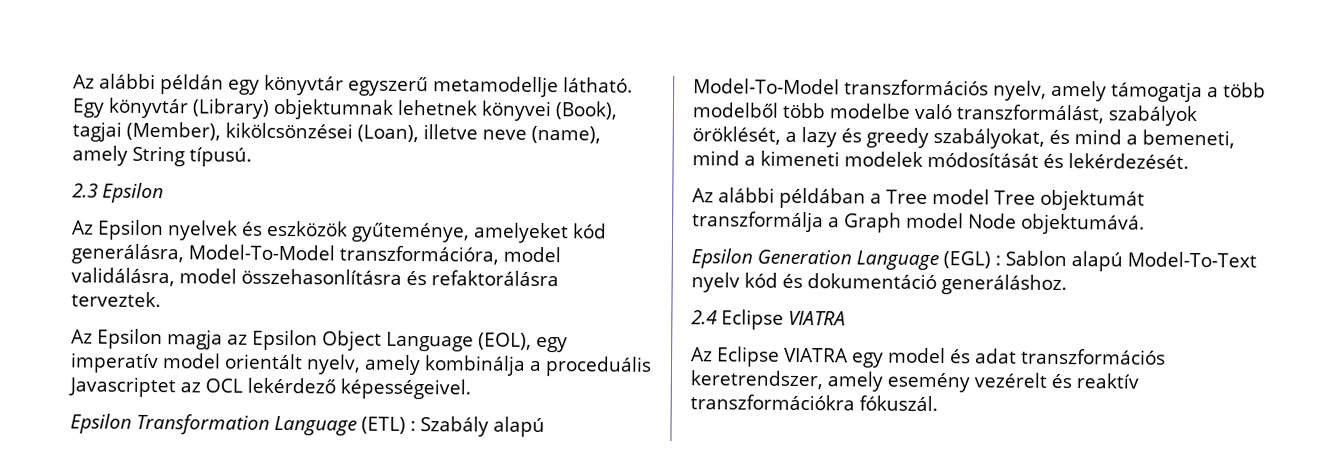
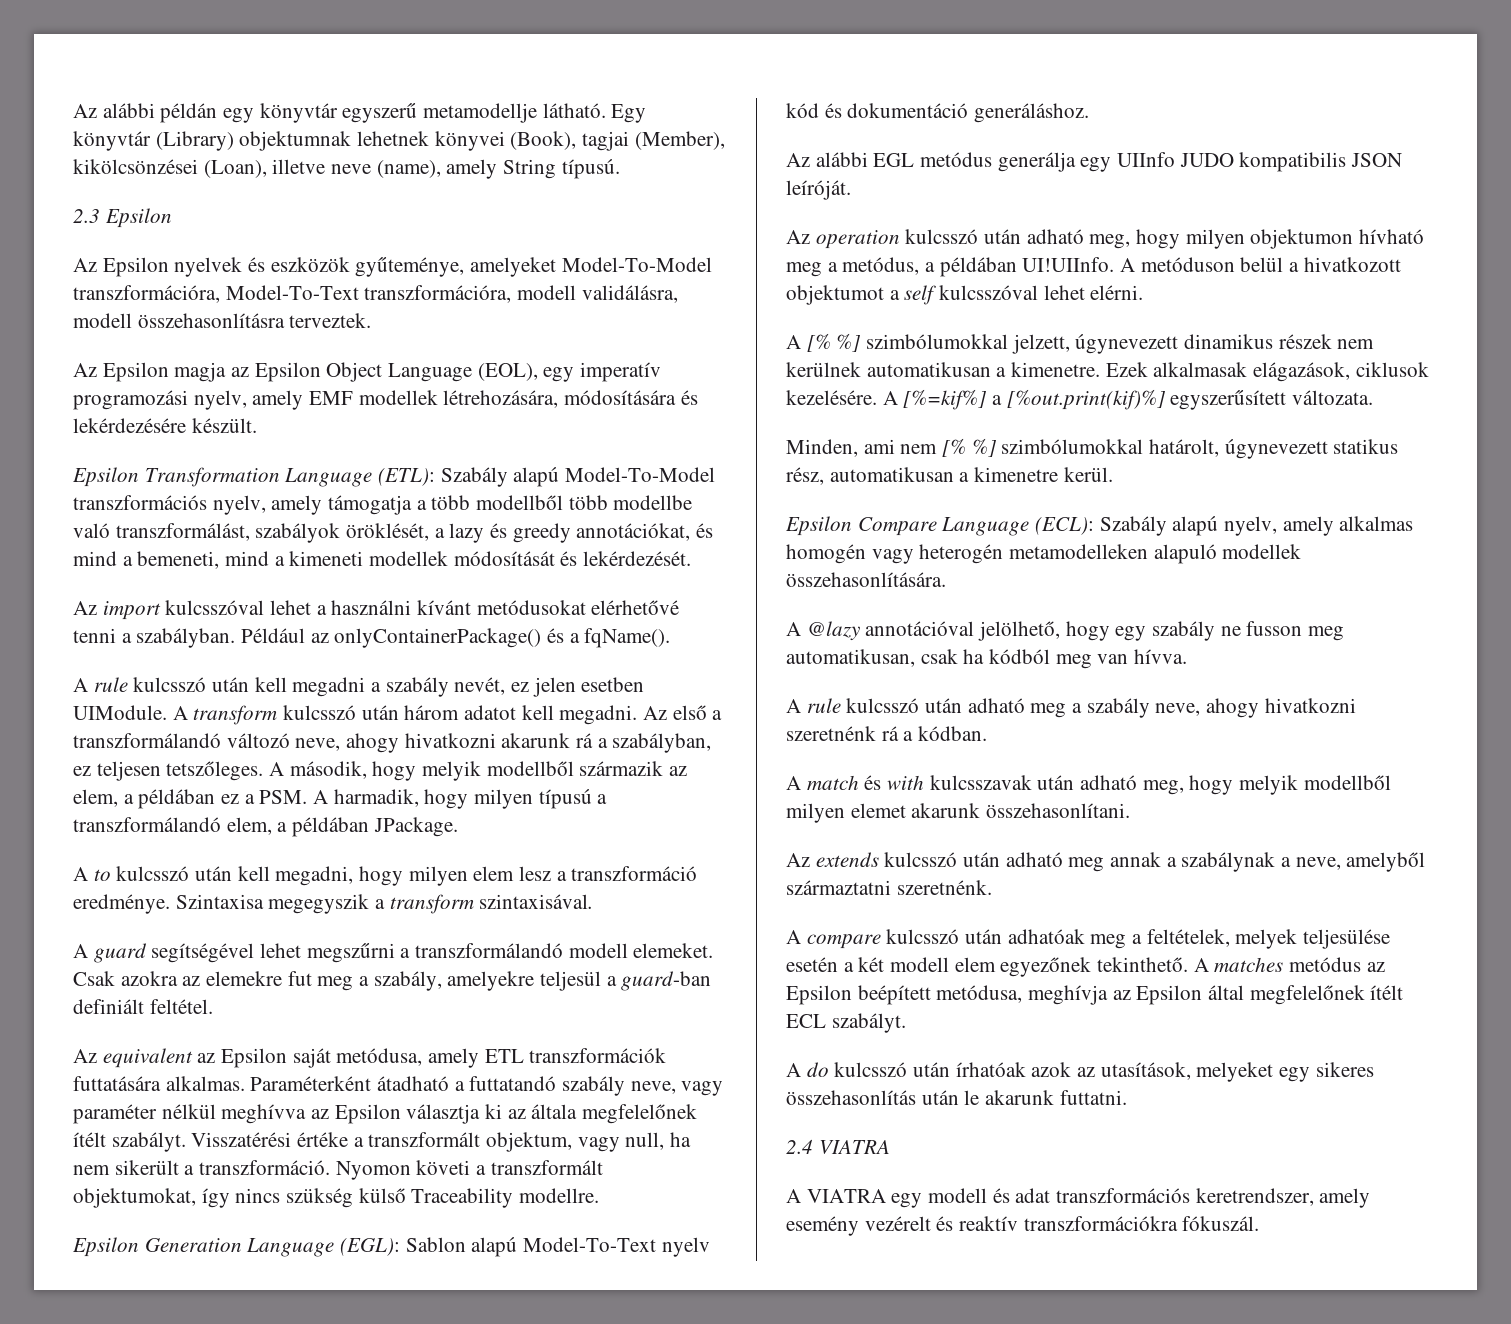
[572,223,607,239] [71,243,561,265] [71,267,559,287] kód generálásra, Model-To-Model transzformációra, model validálásra, model összehasonlításra és refaktorálásra -> [561,257,712,272] [73,285,678,303] [73,313,285,328] Model-To-Model transzformációra, Model-To-Text transzformációra, modell validálásra, modell összehasonlításra
[162,353,652,377] [68,376,471,400] model orientált nyelv, amely kombinálja a proceduális Javascriptet az OCL lekérdező képességeivel. -> [73,390,698,410] [73,418,257,433] programozási nyelv, amely EMF modellek létrehozására, módosítására és lekérdezésére készült.
[360,416,416,434] (ETL) : -> [378,468,436,486] (ETL):
[692,102,911,119] modelből több modelbe -> [476,495,693,510] modellből több modellbe
[933,128,1045,149] szabályokat, -> [576,523,691,541] annotációkat,
[844,151,923,167] modelek -> [369,551,449,566] modellek
[718,187,1145,211] [692,211,1145,235] alábbi példában a Tree model Tree objektumát transzformálja a Graph model Node objektumává. -> [102,600,680,620] [73,628,671,648] [73,677,645,697] [73,705,723,725] [73,733,712,753] [73,761,688,781] [73,789,608,809] [73,817,458,837] [73,866,698,886] [73,894,594,914] [73,943,714,963] [73,971,712,991] [73,999,213,1014] [73,1048,667,1068] [73,1076,724,1096] [73,1104,698,1124] [73,1132,692,1152] [73,1160,603,1180] [73,1188,600,1208] import kulcsszóval lehet a használni kívánt metódusokat elérhetővé tenni a szabályban. Például az onlyContainerPackage() és a fqName(). // A rule kulcsszó után kell megadni a szabály nevét, ez jelen esetben UIModule. A transform kulcsszó után három adatot kell megadni. Az első a transzformálandó változó neve, ahogy hivatkozni akarunk rá a szabályban, ez teljesen tetszőleges. A második, hogy melyik modellből származik az elem, a példában ez a PSM. A harmadik, hogy milyen típusú a transzformálandó elem, a példában JPackage. // A to kulcsszó után kell megadni, hogy milyen elem lesz a transzformáció eredménye. Szintaxisa megegyszik a transform szintaxisával. // A guard segítségével lehet megszűrni a transzformálandó modell elemeket. Csak azokra az elemekre fut meg a szabály, amelyekre teljesül a guard-ban definiált feltétel. // Az equivalent az Epsilon saját metódusa, amely ETL transzformációk futtatására alkalmas. Paraméterként átadható a futtatandó szabály neve, vagy paraméter nélkül meghívva az Epsilon választja ki az általa megfelelőnek ítélt szabályt. Visszatérési értéke a transzformált objektum, vagy null, ha nem sikerült a transzformáció. Nyomon követi a transzformált objektumokat, így nincs szükség külső Traceability modellre.
[943,251,1001,269] (EGL) : -> [340,1238,401,1256] (EGL):
(1067, 285) none -> [786,152,1403,172] [786,180,851,200] [786,229,1425,249] [786,257,1401,277] [786,285,1144,305] [786,333,1375,354] [786,362,1429,382] [786,389,1374,410] [786,438,1399,459] [786,467,1113,485] [785,516,1414,536] [786,544,1302,564] [786,572,946,587] [786,621,1345,641] [786,649,1188,669] [786,698,1356,718] [786,726,988,741] [786,775,1391,795] [786,803,1131,823] [786,852,1426,872] [786,880,992,895] [786,929,1391,949] [786,957,1385,977] [786,985,1404,1005] [786,1013,906,1033] [786,1062,1374,1082] [786,1090,1127,1105] // Az alábbi EGL metódus generálja egy UIInfo JUDO kompatibilis JSON leíróját. // Az operation kulcsszó után adható meg, hogy milyen objektumon hívható meg a metódus, a példában UI!UIInfo. A metóduson belül a hivatkozott objektumot a self kulcsszóval lehet elérni. // A [% %] szimbólumokkal jelzett, úgynevezett dinamikus részek nem kerülnek automatikusan a kimenetre. Ezek alkalmasak elágazások, ciklusok kezelésére. A [%=kif%] a [%out.print(kif)%] egyszerűsített változata. // Minden, ami nem [% %] szimbólumokkal határolt, úgynevezett statikus rész, automatikusan a kimenetre kerül. // Epsilon Compare Language (ECL): Szabály alapú nyelv, amely alkalmas homogén vagy heterogén metamodelleken alapuló modellek összehasonlítására. // A @lazy annotációval jelölhető, hogy egy szabály ne fusson meg automatikusan, csak ha kódból meg van hívva. // A rule kulcsszó után adható meg a szabály neve, ahogy hivatkozni szeretnénk rá a kódban. // A match és with kulcsszavak után adható meg, hogy melyik modellből milyen elemet akarunk összehasonlítani. // Az extends kulcsszó után adható meg annak a szabálynak a neve, amelyből származtatni szeretnénk. // A compare kulcsszó után adhatóak meg a feltételek, melyek teljesülése esetén a két modell elem egyezőnek tekinthető. A matches metódus az Epsilon beépített metódusa, meghívja az Epsilon által megfelelőnek ítélt ECL szabályt. // A do kulcsszó után írhatóak azok az utasítások, melyeket egy sikeres összehasonlítás után le akarunk futtatni.
[721,309,784,330] Eclipse -> (813, 1146) none
[691,346,780,367] Az Eclipse -> [786,1189,801,1203] A
[887,347,946,364] model -> [928,1188,988,1203] modell

